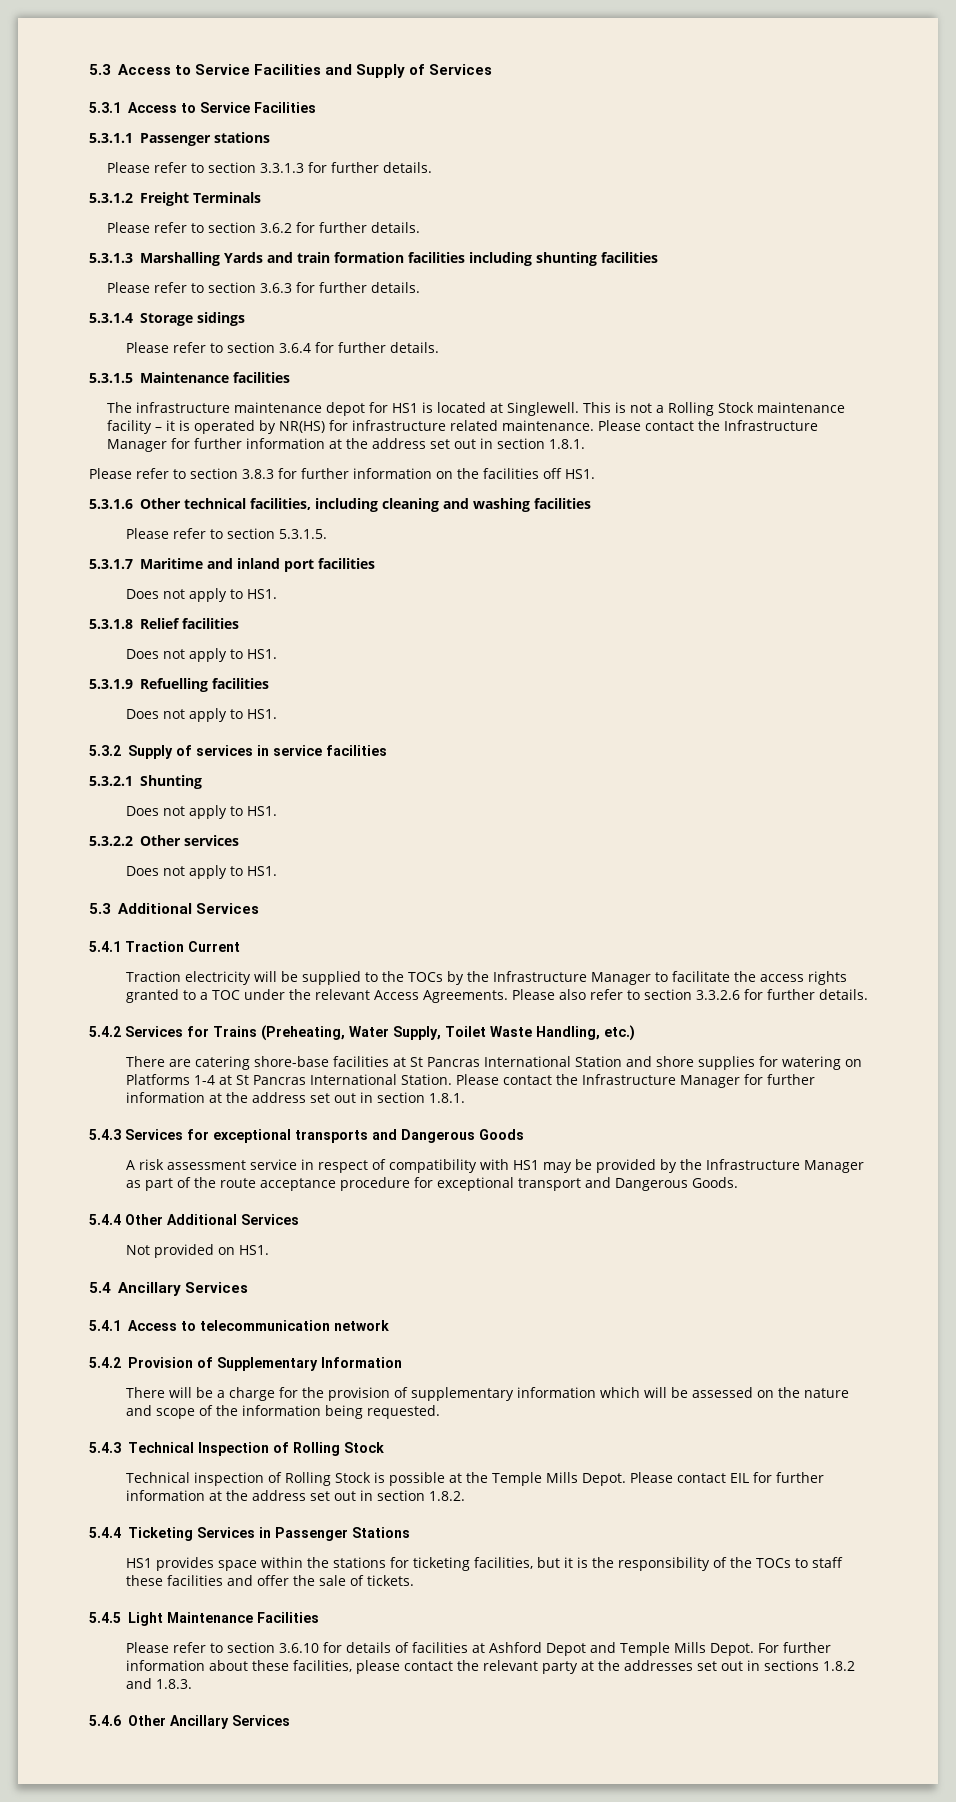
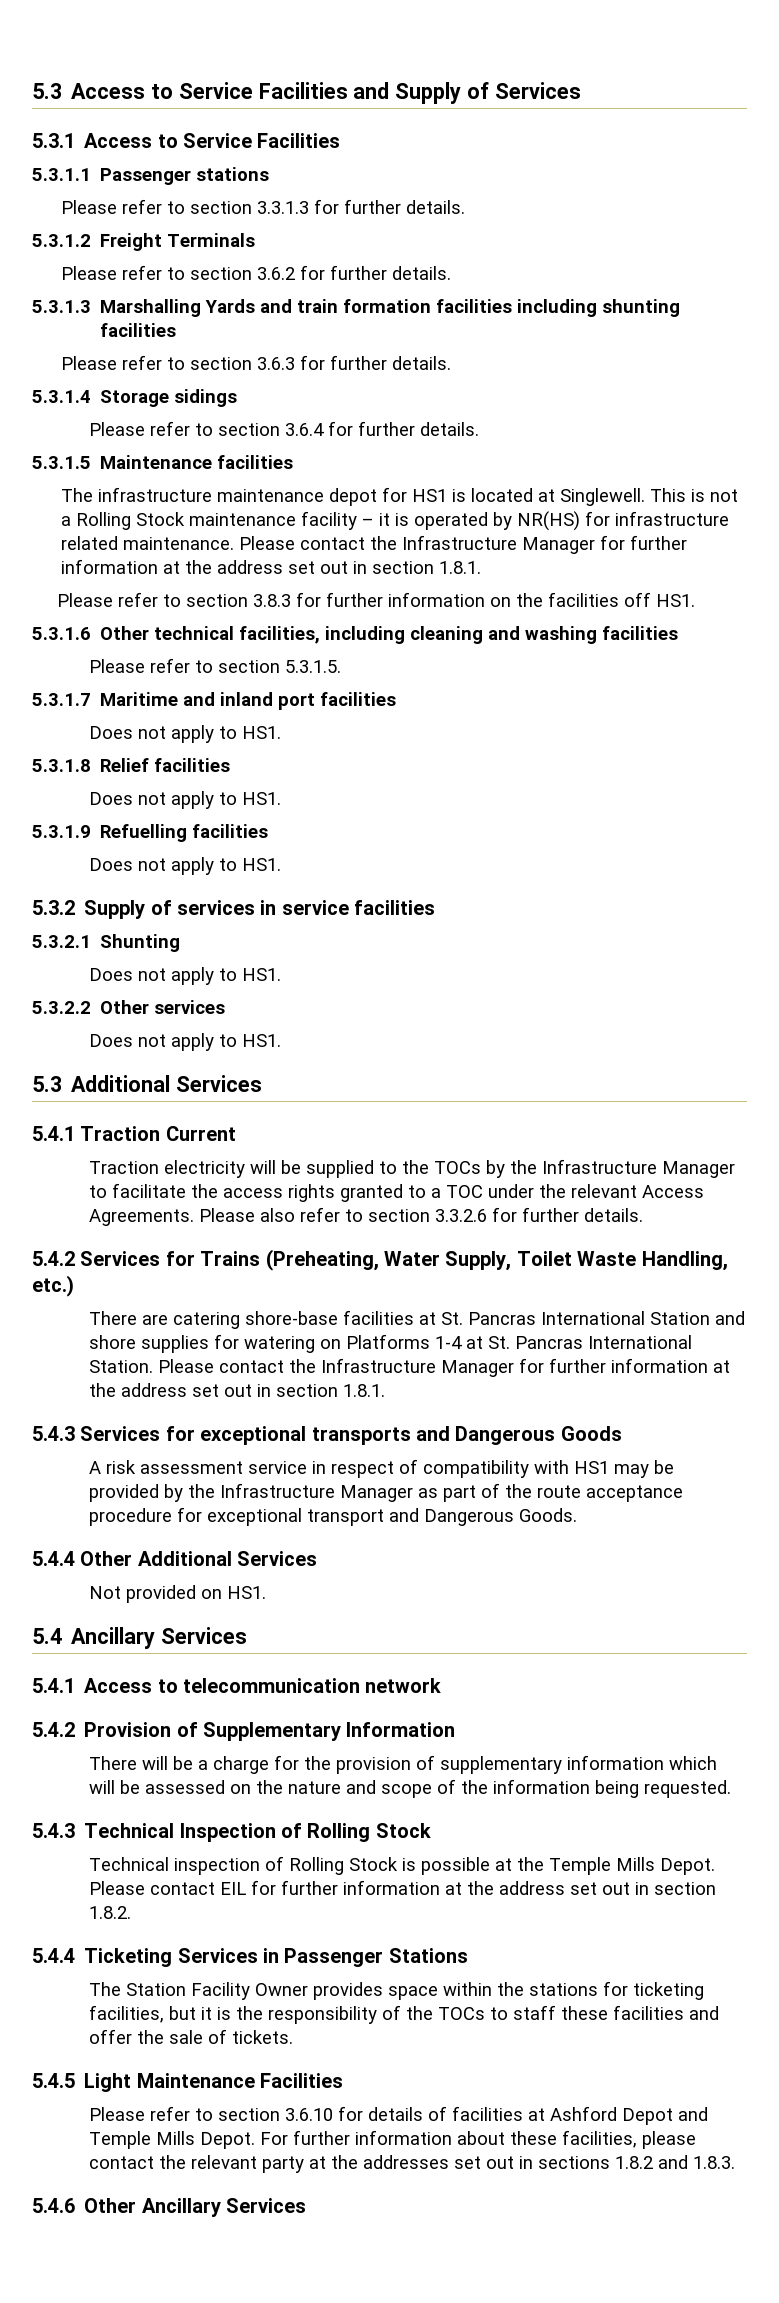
[409,1057,423,1067] St -> [441,1312,464,1325] St.
[235,1075,249,1085] St -> [488,1336,511,1349] St.
[125,1558,152,1568] HS1 -> [89,1982,309,2000] The Station Facility Owner

